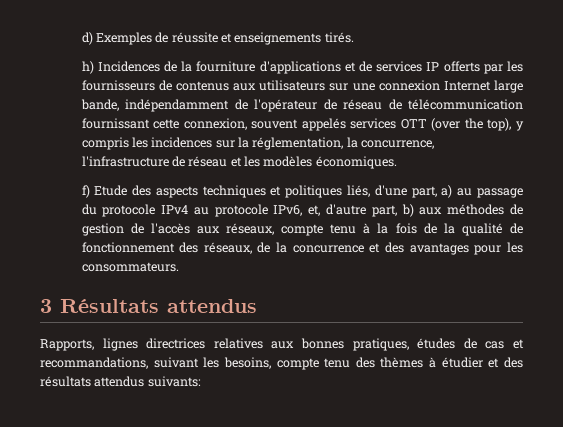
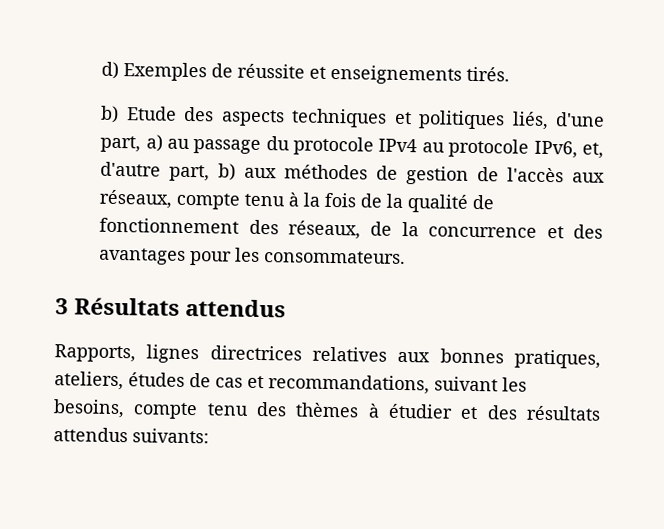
[81,61,523,74] [81,80,523,93] [80,99,523,112] [81,118,524,131] [81,137,435,150] [81,156,397,169] [81,185,90,198] h) Incidences de la fourniture d'applications et de services IP offerts par les fournisseurs de contenus aux utilisateurs sur une connexion Internet large bande, indépendamment de l'opérateur de réseau de télécommunication fournissant cette connexion, souvent appelés services OTT (over the top), y compris les incidences sur la réglementation, la concurrence, l'infrastructure de réseau et les modèles économiques. // f) -> [100,105,120,124] b)
(409, 344) none -> [54,371,124,391] ateliers,

